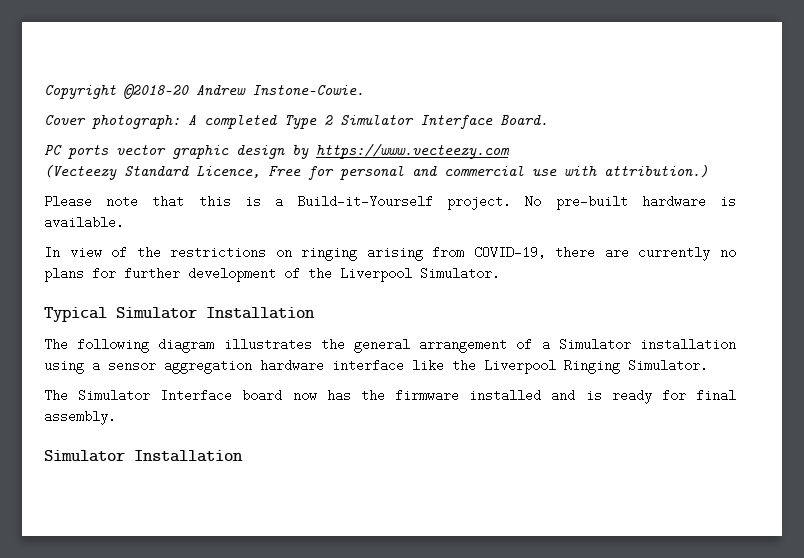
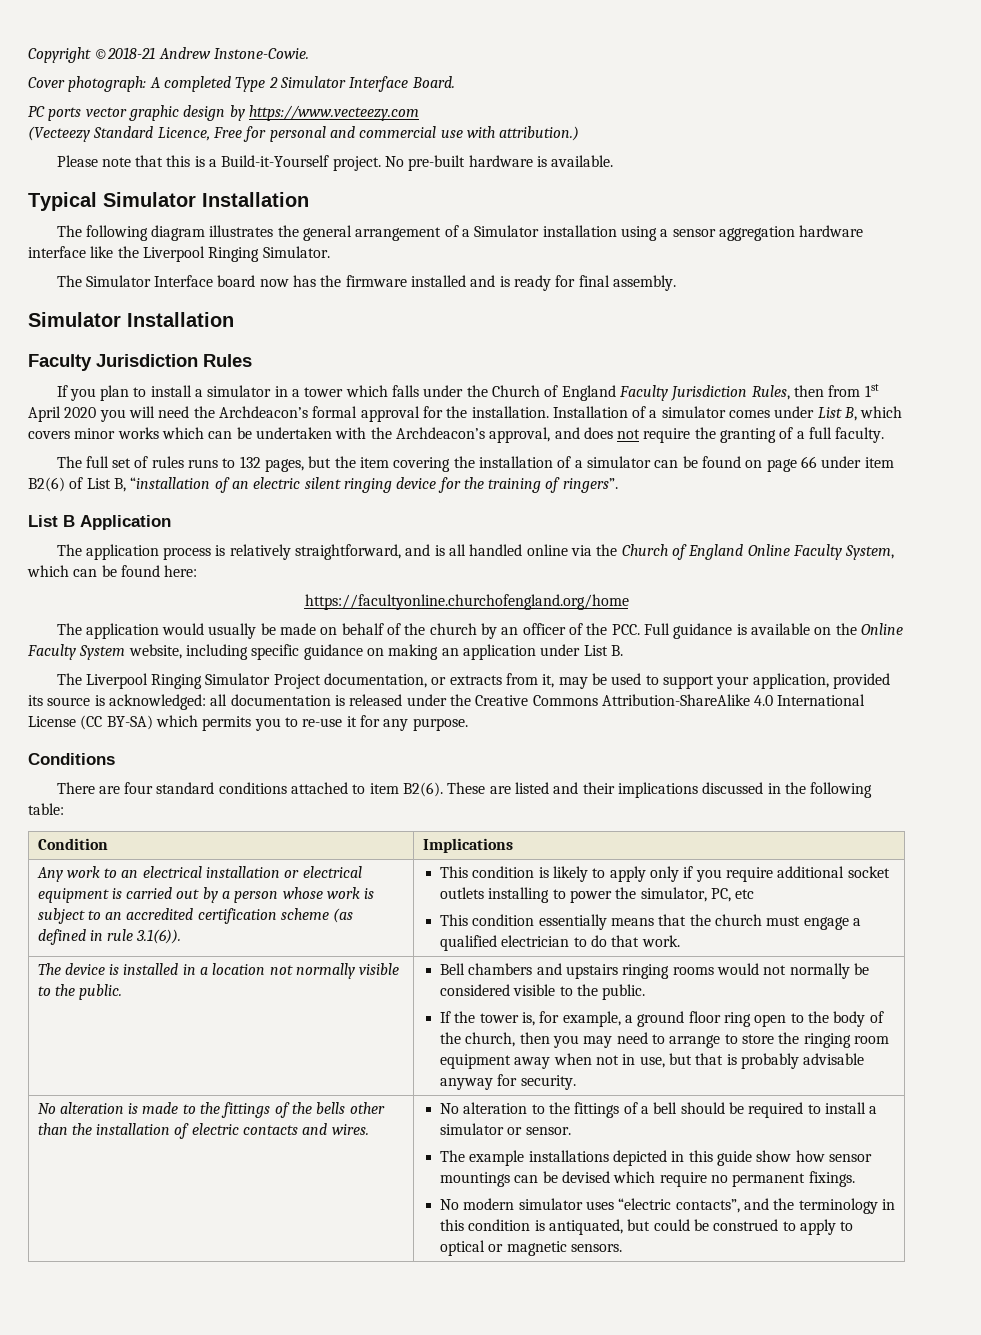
[124,84,189,99] ©2018-20 -> [94,47,156,59] ©2018-21
[44,246,737,261] [44,267,500,282] // In view of the restrictions on ringing arising from COVID-19, there are currently no plans for further development of the Liverpool Simulator. -> (614, 161) none
(243, 456) none -> [28,354,252,371] [56,384,879,401] [28,406,903,422] [28,427,885,443] [56,456,894,472] [28,477,618,493] [28,515,171,530] [56,544,895,560] [27,565,198,577] [304,594,629,610] [56,623,903,639] [27,644,623,660] [56,673,890,689] [28,694,866,710] [28,715,468,731] [28,753,115,765] [56,782,873,798] [28,803,64,815] [37,838,108,850] [422,838,513,853] [36,866,362,882] [37,887,375,903] [37,908,354,924] [37,929,182,945] [440,866,890,882] [440,887,755,903] [440,914,861,930] [440,935,680,951] [37,963,400,979] [37,984,123,1000] [440,963,869,979] [440,984,646,1000] [440,1011,884,1027] [440,1032,889,1048] [440,1053,865,1069] [440,1074,576,1090] [37,1102,385,1118] [37,1123,369,1139] [440,1102,878,1118] [440,1123,571,1135] [440,1150,872,1166] [440,1171,855,1187] [440,1198,895,1214] [440,1219,854,1235] [440,1240,623,1256] // Faculty Jurisdiction Rules // If you plan to install a simulator in a tower which falls under the Church of England Faculty Jurisdiction Rules, then from 1st April 2020 you will need the Archdeacon’s formal approval for the installation. Installation of a simulator comes under List B, which covers minor works which can be undertaken with the Archdeacon’s approval, and does not require the granting of a full faculty. // The full set of rules runs to 132 pages, but the item covering the installation of a simulator can be found on page 66 under item B2(6) of List B, “installation of an electric silent ringing device for the training of ringers”. // List B Application // The application process is relatively straightforward, and is all handled online via the Church of England Online Faculty System, which can be found here: // https://facultyonline.churchofengland.org/home // The application would usually be made on behalf of the church by an officer of the PCC. Full guidance is available on the Online Faculty System website, including specific guidance on making an application under List B. // The Liverpool Ringing Simulator Project documentation, or extracts from it, may be used to support your application, provided its source is acknowledged: all documentation is released under the Creative Commons Attribution-ShareAlike 4.0 International License (CC BY-SA) which permits you to re-use it for any purpose. // Conditions // There are four standard conditions attached to item B2(6). These are listed and their implications discussed in the following table: // Condition | Implications // Any work to an electrical installation or electrical equipment is carried out by a person whose work is subject to an accredited certification scheme (as defined in rule 3.1(6)). | This condition is likely to apply only if you require additional socket outlets installing to power the simulator, PC, etc // This condition essentially means that the church must engage a qualified electrician to do that work. // The device is installed in a location not normally visible to the public. | Bell chambers and upstairs ringing rooms would not normally be considered visible to the public. // If the tower is, for example, a ground floor ring open to the body of the church, then you may need to arrange to store the ringing room equipment away when not in use, but that is probably advisable anyway for security. // No alteration is made to the fittings of the bells other than the installation of electric contacts and wires. | No alteration to the fittings of a bell should be required to install a simulator or sensor. // The example installations depicted in this guide show how sensor mountings can be devised which require no permanent fixings. // No modern simulator uses “electric contacts”, and the terminology in this condition is antiquated, but could be construed to apply to optical or magnetic sensors.

